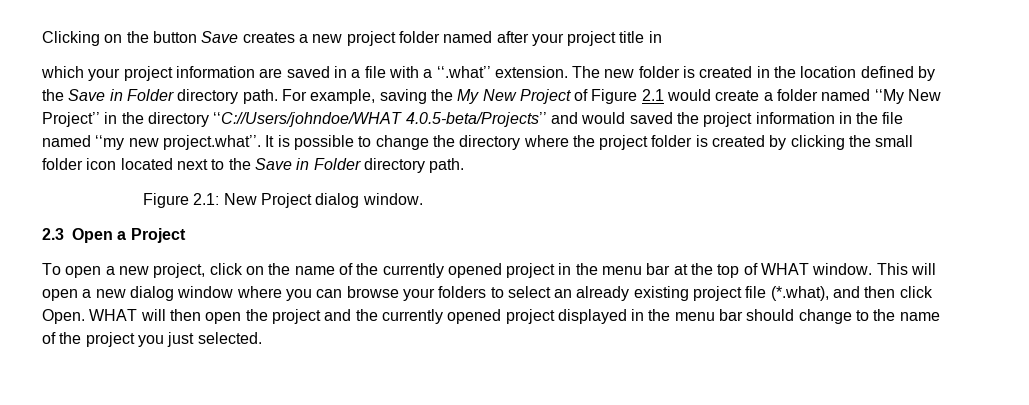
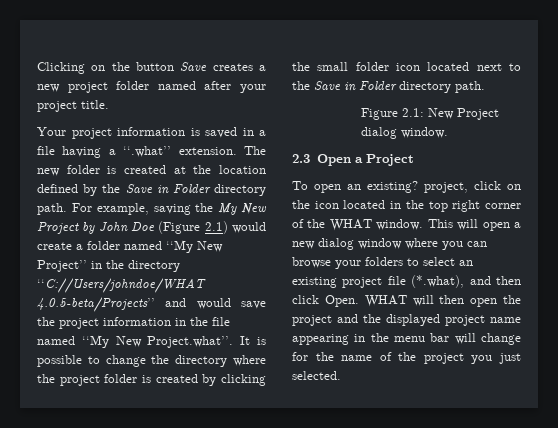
[619,31,662,43] [41,66,283,81] title in // which your project information are -> [81,100,109,109] [37,127,200,139] title. // Your project information is
[388,66,419,78] with -> [62,146,102,158] having
[756,66,770,78] in -> [173,166,186,174] at
[574,89,664,104] of Figure 2.1 -> [82,221,228,234] by John Doe (Figure 2.1)
[629,112,673,124] saved -> [241,301,266,309] save
[95,135,261,150] ‘‘my new project.what’’. -> [81,335,234,348] ‘‘My New Project.what’’.
[105,266,149,275] a new -> [347,181,418,193] an existing?
[294,263,758,278] name of the currently opened project in the menu bar at the top of -> [314,200,521,212] [292,219,326,228] icon located in the top right corner of the
[576,286,630,301] already -> (473, 263) none
[381,309,870,324] currently opened project displayed in the menu bar should change to -> [386,314,521,326] [292,333,521,345] [292,352,308,361] displayed project name appearing in the menu bar will change for

